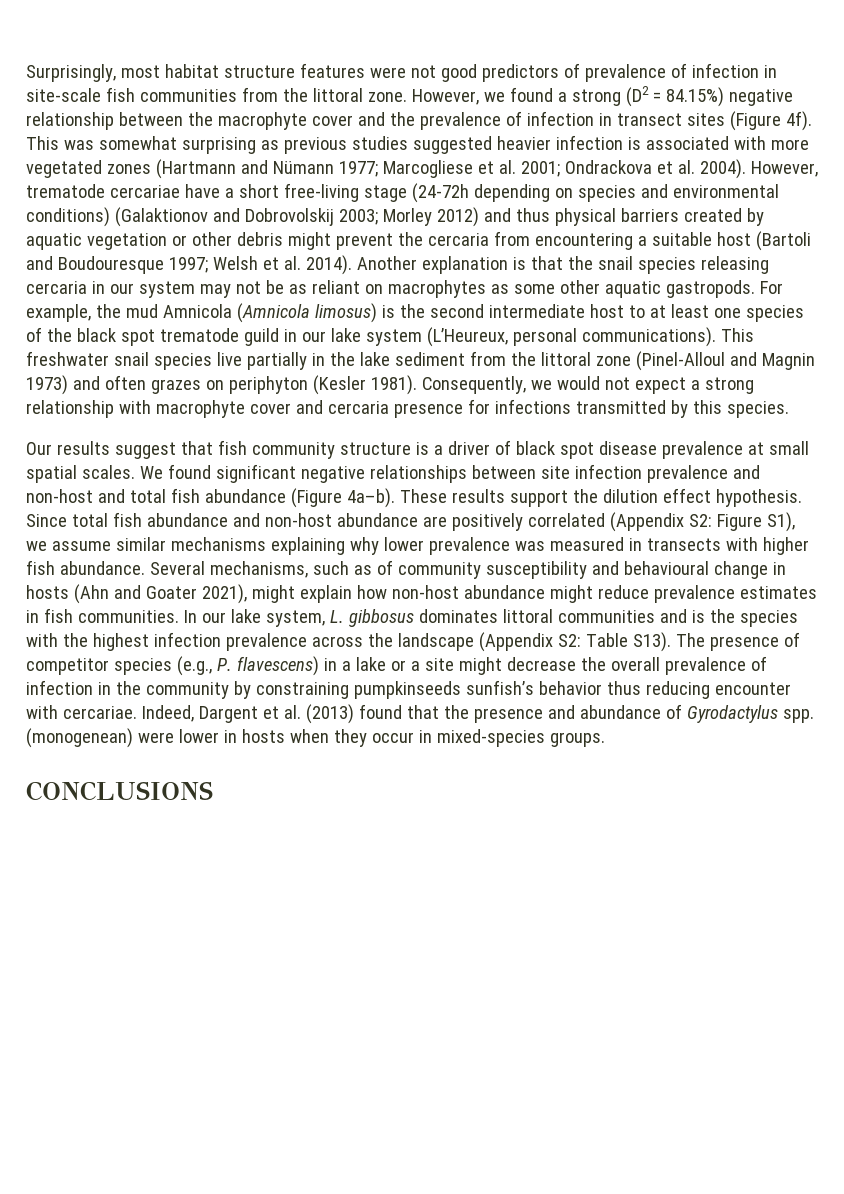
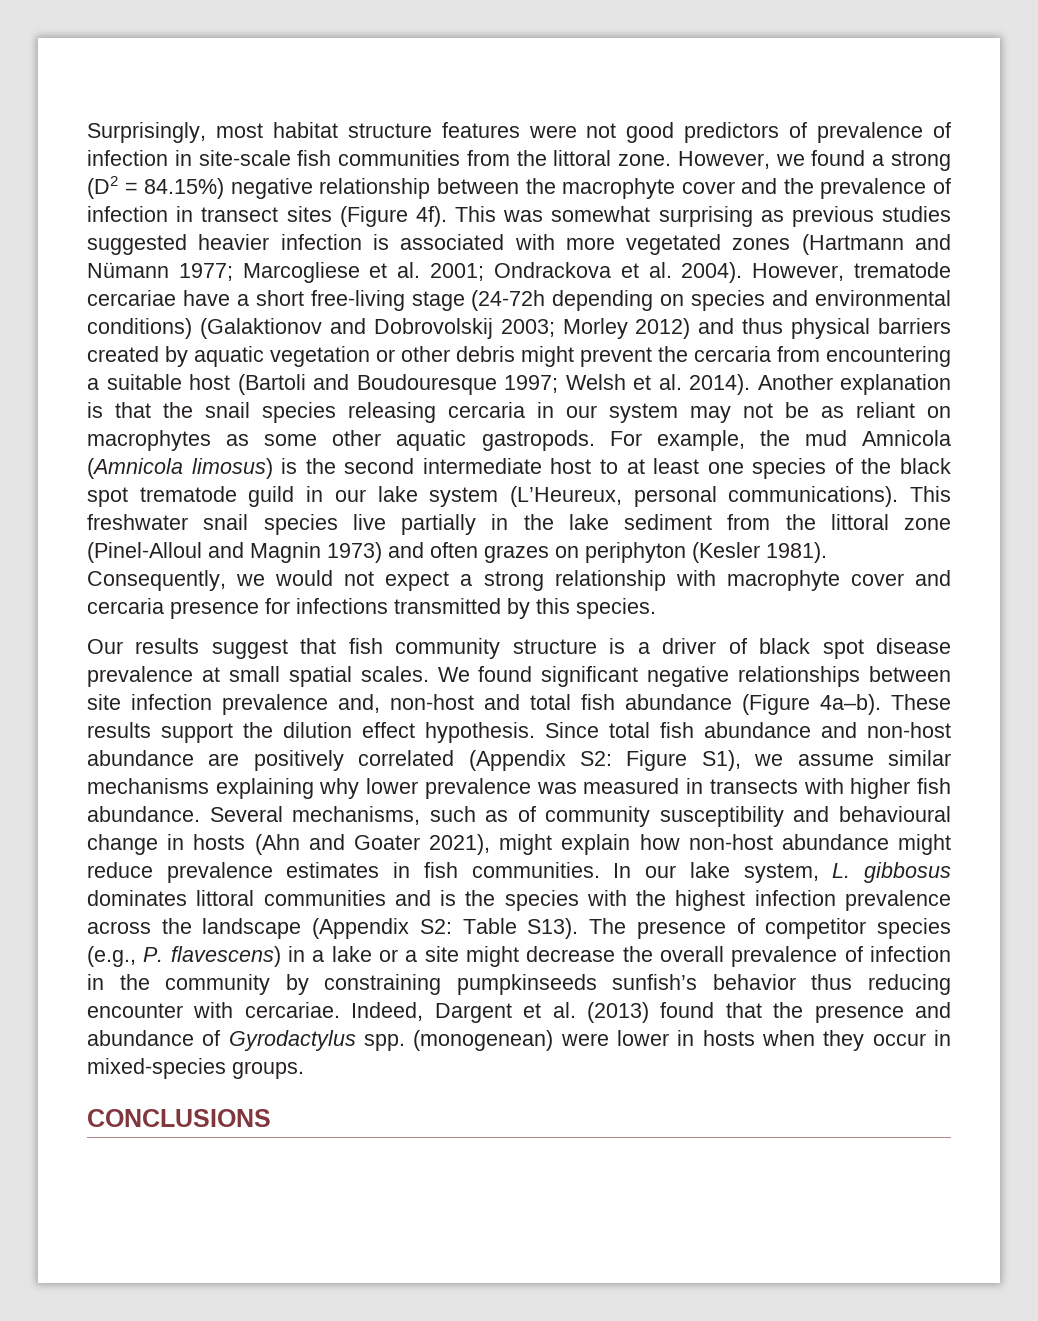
[732,465,760,479] and -> [338,694,380,713] and,

